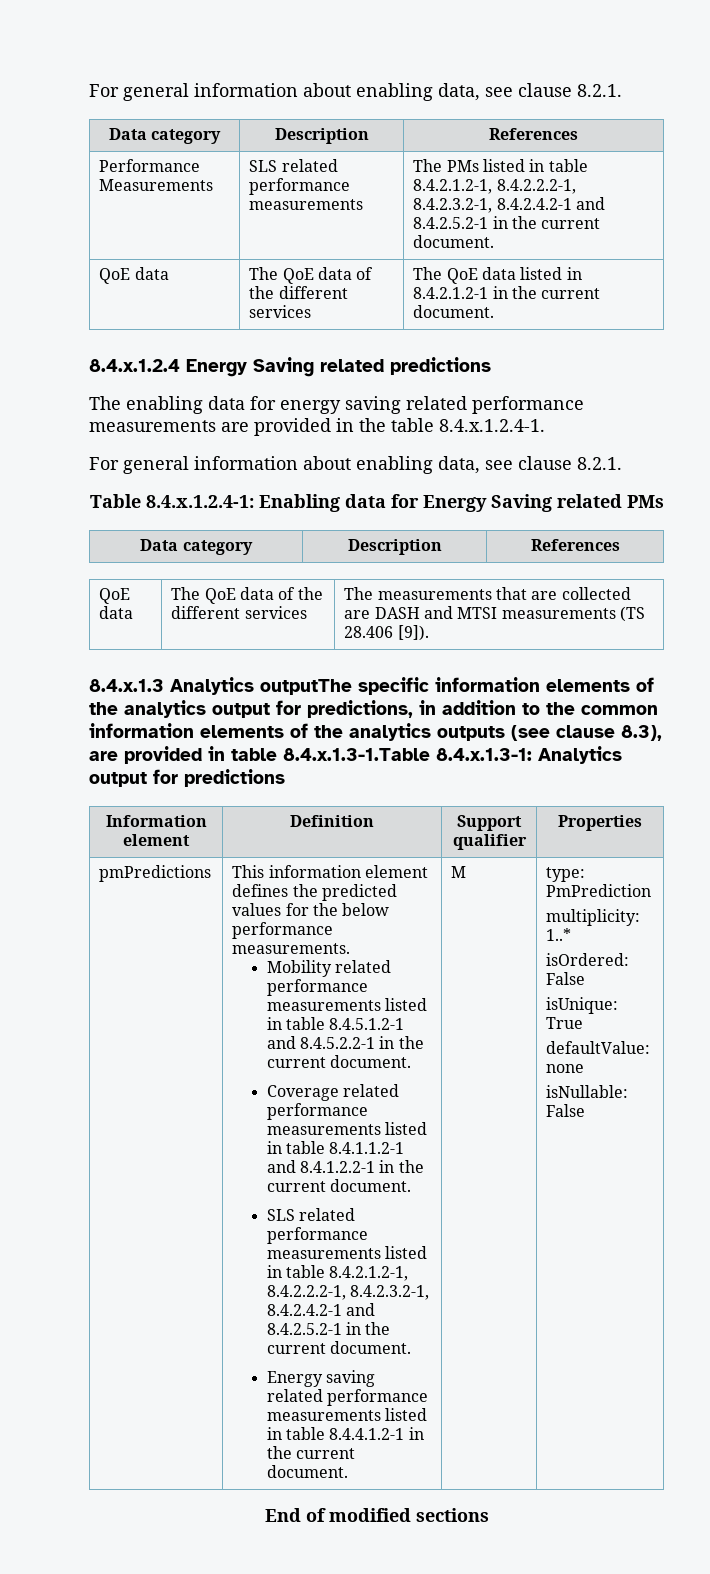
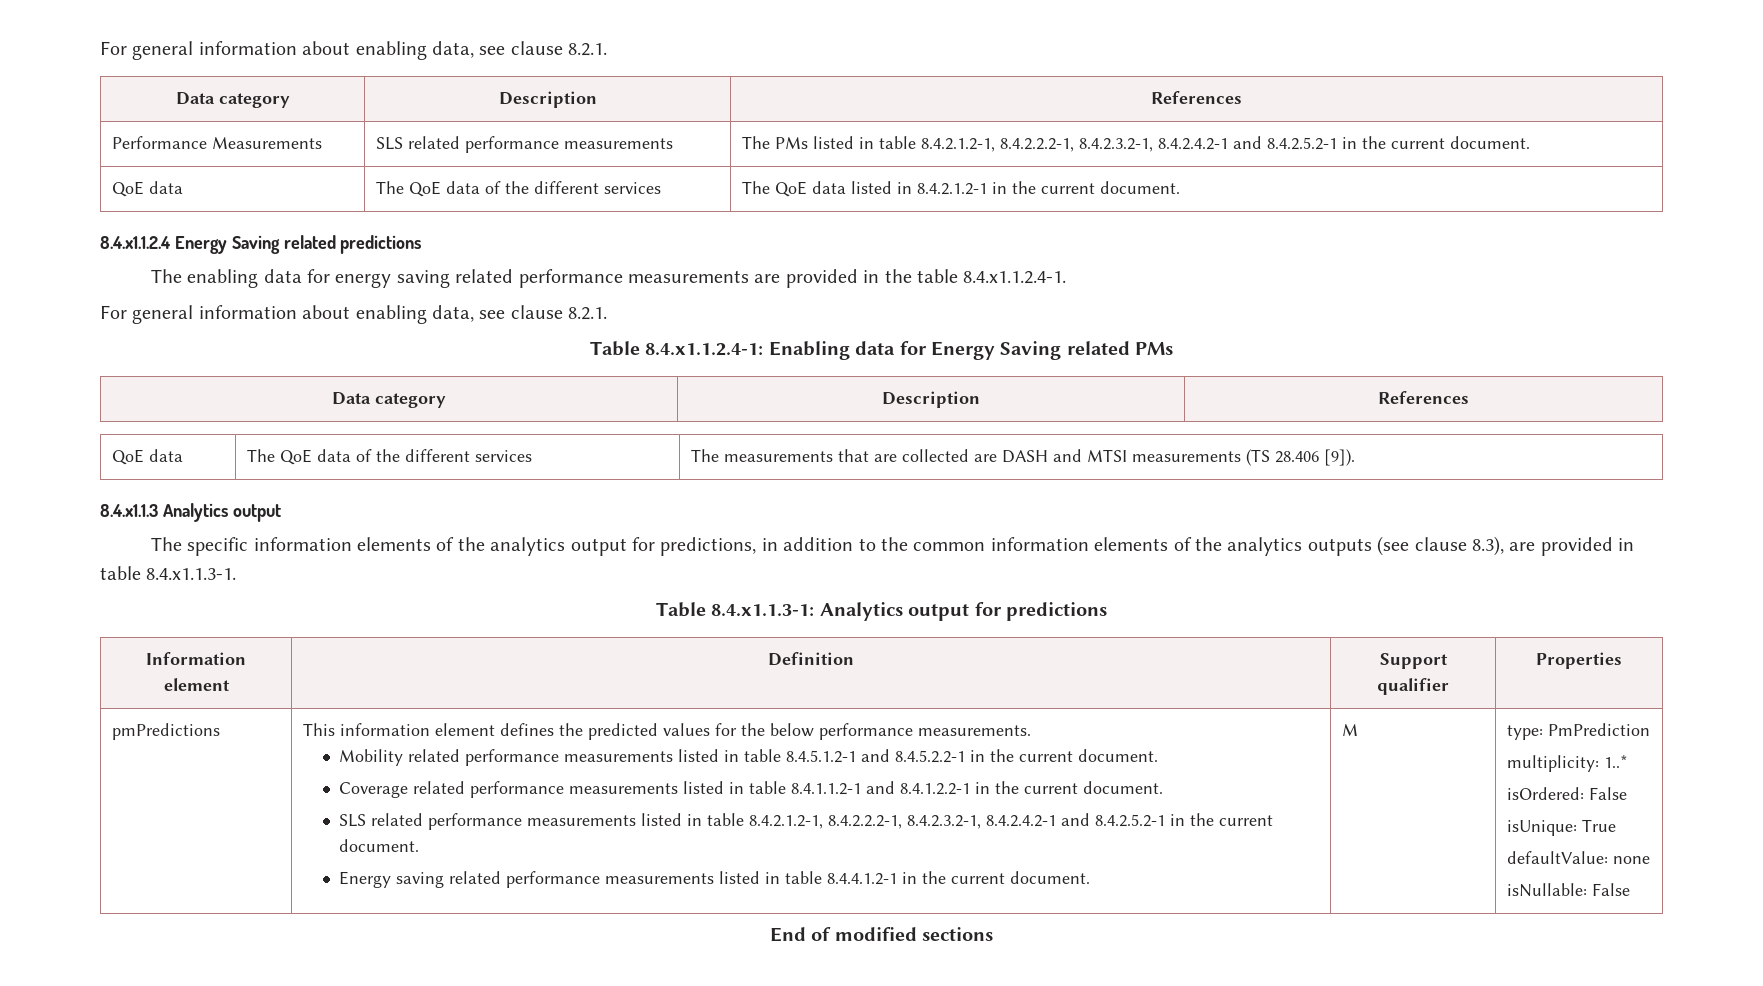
[89,359,180,372] 8.4.x.1.2.4 -> [100,236,171,249] 8.4.x1.1.2.4
[439,419,545,432] 8.4.x.1.2.4-1. -> [963,271,1067,284] 8.4.x1.1.2.4-1.
[145,495,254,508] 8.4.x.1.2.4-1: -> [645,343,764,356] 8.4.x1.1.2.4-1:
[89,677,352,695] 8.4.x.1.3 Analytics outputThe -> [100,503,281,522] [150,537,182,551] 8.4.x1.1.3 Analytics output // The
[283,748,532,761] 8.4.x.1.3-1.Table 8.4.x.1.3-1: -> [146,568,237,580] [656,602,815,617] 8.4.x1.1.3-1. // Table 8.4.x1.1.3-1:

